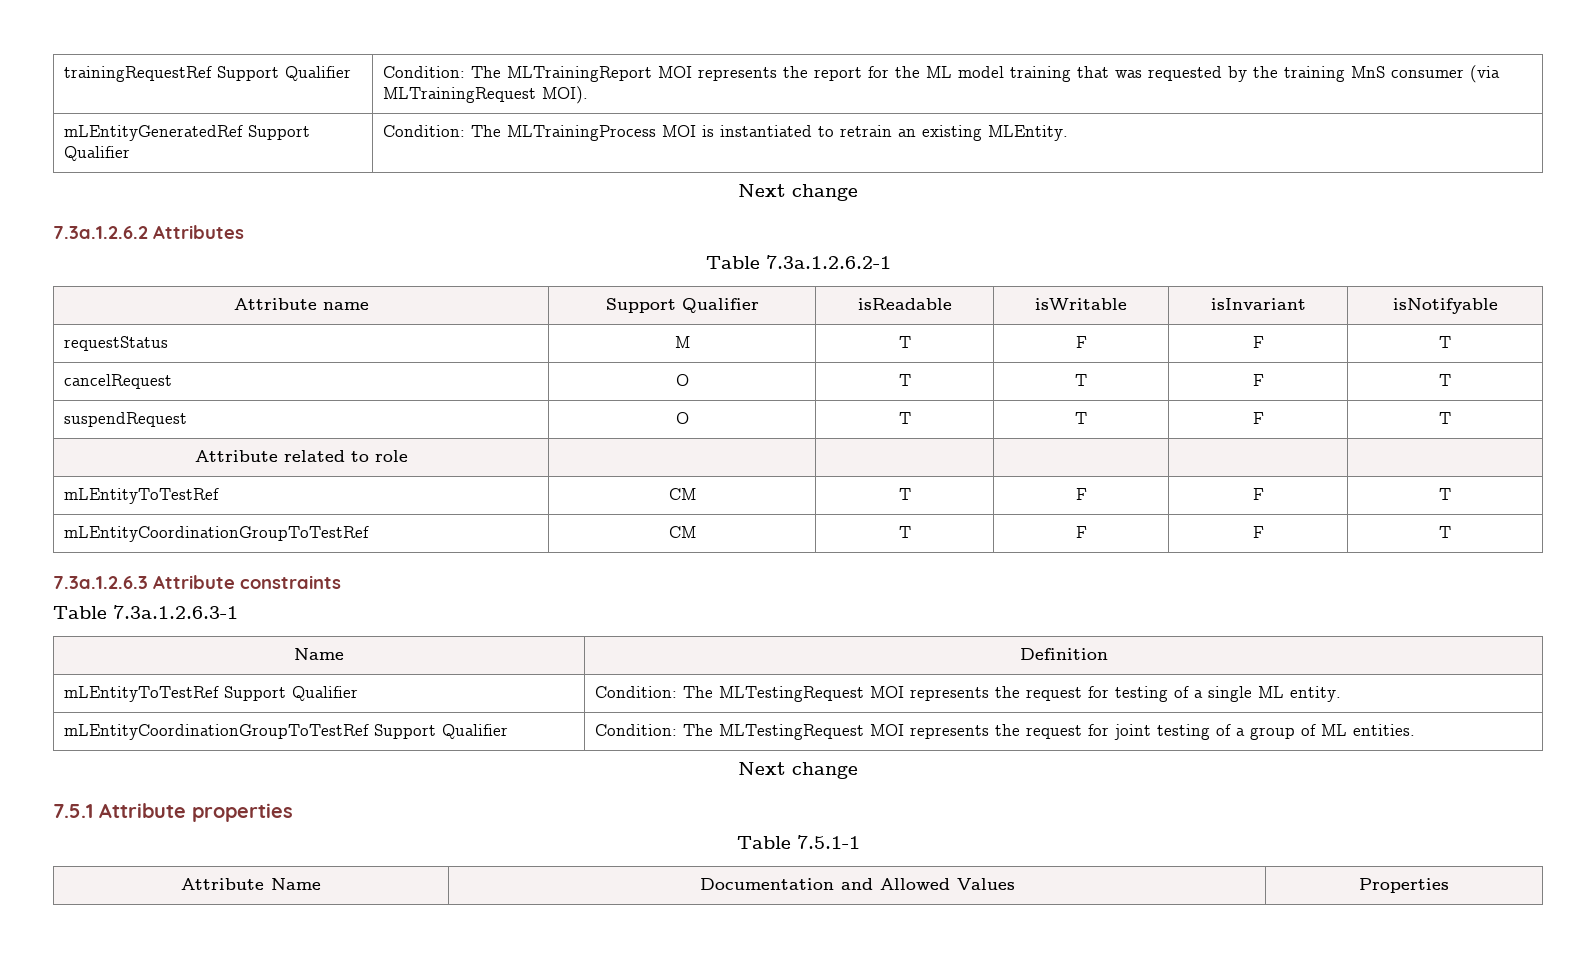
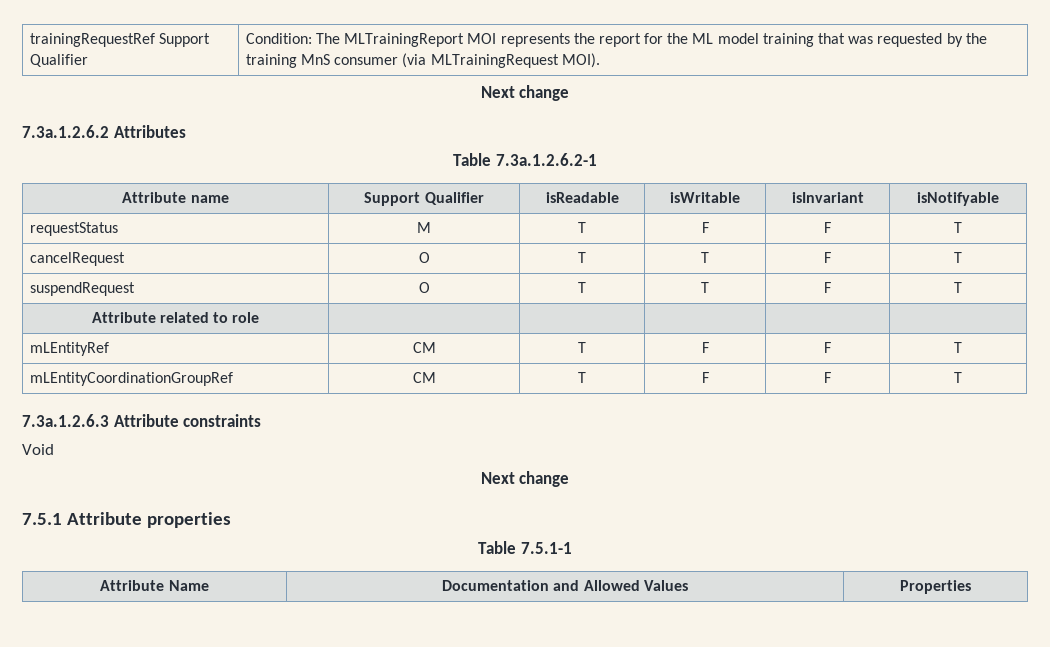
[64,125,311,141] [64,146,131,161] [383,125,1069,141] // mLEntityGeneratedRef Support Qualifier | Condition: The MLTrainingProcess MOI is instantiated to retrain an existing MLEntity. -> (600, 60) none
[64,488,220,504] [668,488,696,500] [898,488,911,500] [1075,488,1087,500] [1252,488,1264,500] [1439,488,1451,500] [64,526,370,542] mLEntityToTestRef | CM | T | F | F | T // mLEntityCoordinationGroupToTestRef -> [29,342,109,356] [412,342,436,353] [578,342,586,353] [701,342,709,353] [824,342,831,353] [954,342,962,353] [29,372,233,386] mLEntityRef | CM | T | F | F | T // mLEntityCoordinationGroupRef
[53,605,238,619] [294,648,344,660] [1019,648,1108,660] [64,686,359,702] [595,686,1342,702] [64,724,509,740] [595,724,1416,740] Table 7.3a.1.2.6.3-1 // Name | Definition // mLEntityToTestRef Support Qualifier | Condition: The MLTestingRequest MOI represents the request for testing of a single ML entity. // mLEntityCoordinationGroupToTestRef Support Qualifier | Condition: The MLTestingRequest MOI represents the request for joint testing of a group of ML entities. -> [22,444,54,455] Void

